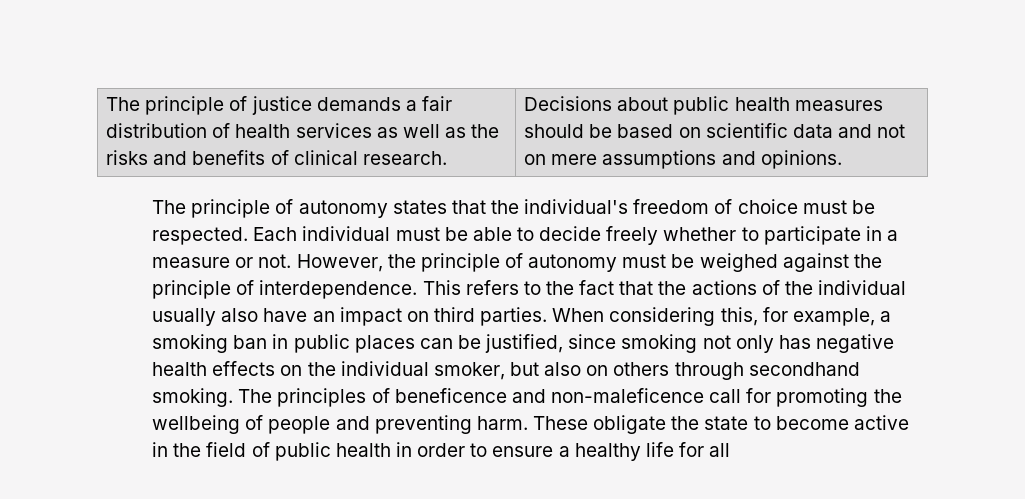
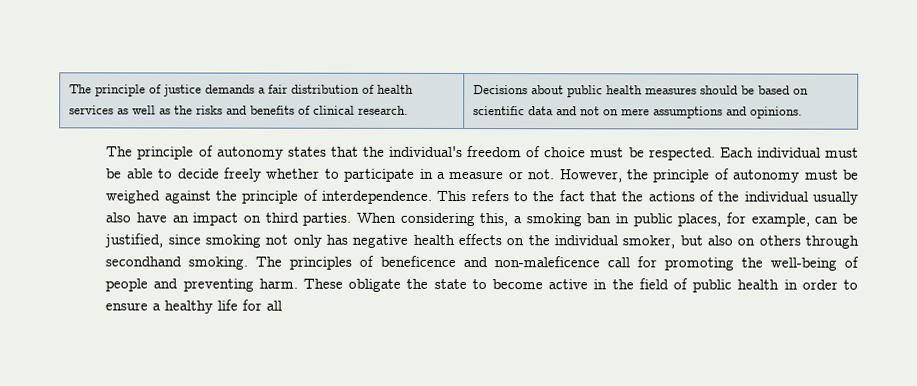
[762,307,875,326] for example, -> (509, 220) none
[354,335,415,353] places -> [677,212,810,227] places, for example,
[152,415,241,434] wellbeing -> [770,257,838,271] well-being

